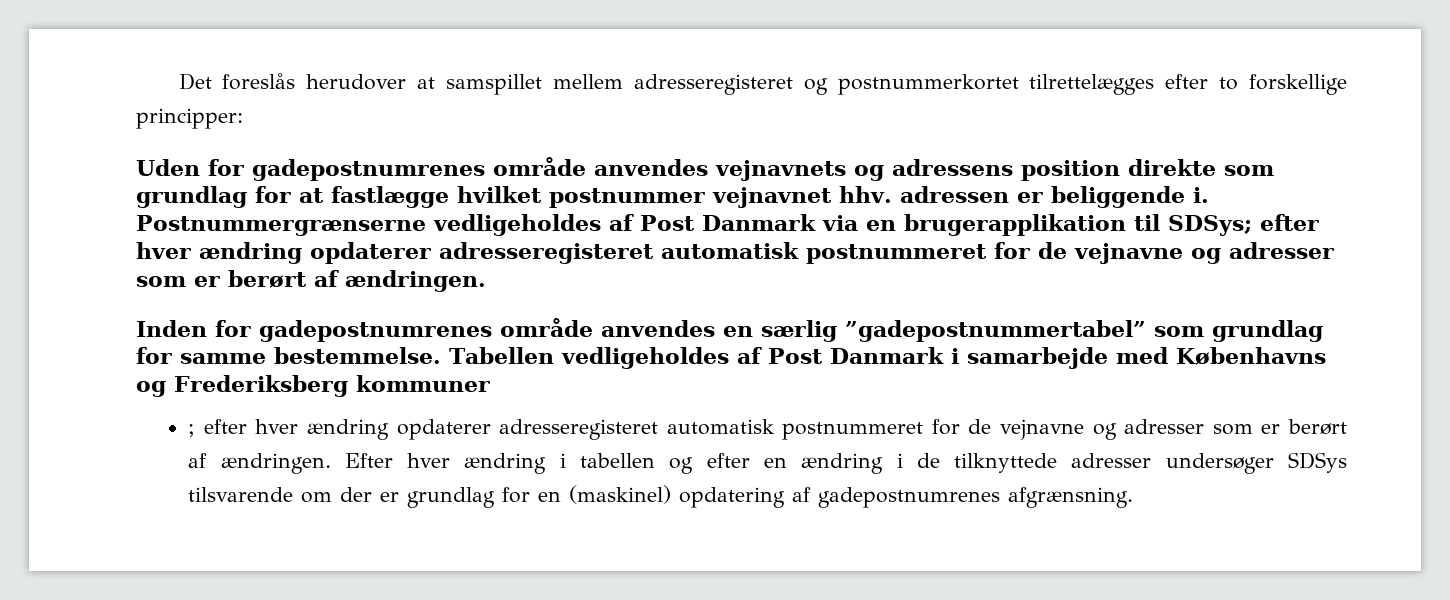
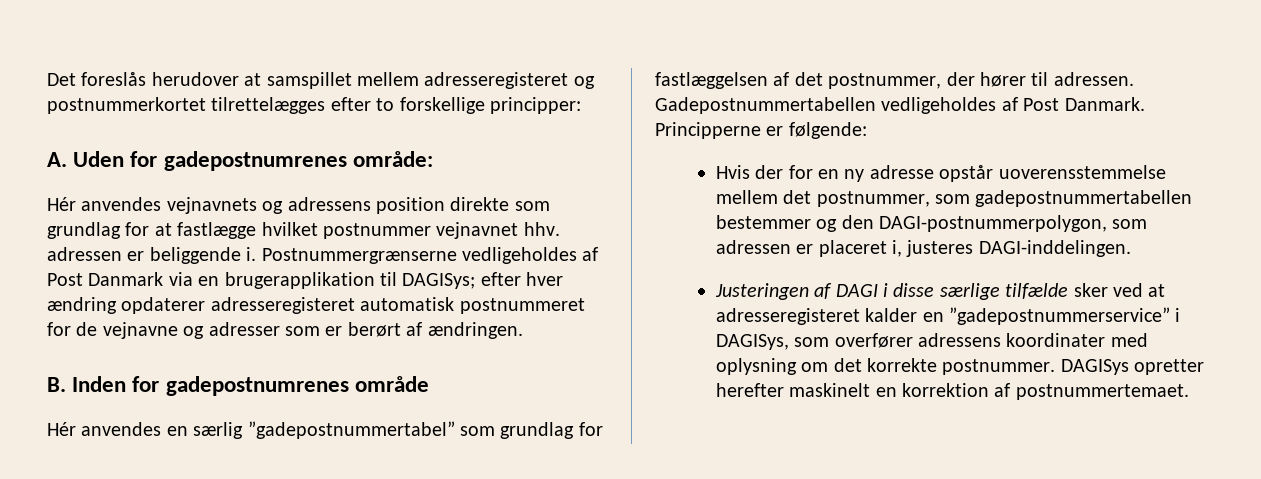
(243, 118) none -> [47,152,67,167] A.
[493,157,586,176] område -> [352,151,433,167] [47,197,76,211] område: // Hér
[1167,215,1252,236] SDSys; -> [402,273,476,289] DAGISys;
(486, 281) none -> [47,377,66,392] B.
(593, 327) none -> [47,422,76,436] // Hér
[180,347,1326,369] [136,375,490,397] [188,419,1348,440] [188,452,1347,474] [188,485,1134,508] samme bestemmelse. Tabellen vedligeholdes af Post Danmark i samarbejde med Københavns og Frederiksberg kommuner // ; efter hver ændring opdaterer adresseregisteret automatisk postnummeret for de vejnavne og adresser som er berørt af ændringen. Efter hver ændring i tabellen og efter en ændring i de tilknyttede adresser undersøger SDSys tilsvarende om der er grundlag for en (maskinel) opdatering af gadepostnumrenes afgrænsning. -> [655,72,1134,89] [655,97,1145,114] [655,122,867,139] [715,165,1166,182] [715,190,1193,207] [715,215,1148,232] [715,240,1131,257] [714,283,1166,300] [715,307,1181,325] [715,333,1148,350] [715,358,1205,375] [715,383,1189,400] fastlæggelsen af det postnummer, der hører til adressen. Gadepostnummertabellen vedligeholdes af Post Danmark. Principperne er følgende: // Hvis der for en ny adresse opstår uoverensstemmelse mellem det postnummer, som gadepostnummertabellen bestemmer og den DAGI-postnummerpolygon, som adressen er placeret i, justeres DAGI-inddelingen. // Justeringen af DAGI i disse særlige tilfælde sker ved at adresseregisteret kalder en ”gadepostnummerservice” i DAGISys, som overfører adressens koordinater med oplysning om det korrekte postnummer. DAGISys opretter herefter maskinelt en korrektion af postnummertemaet.

